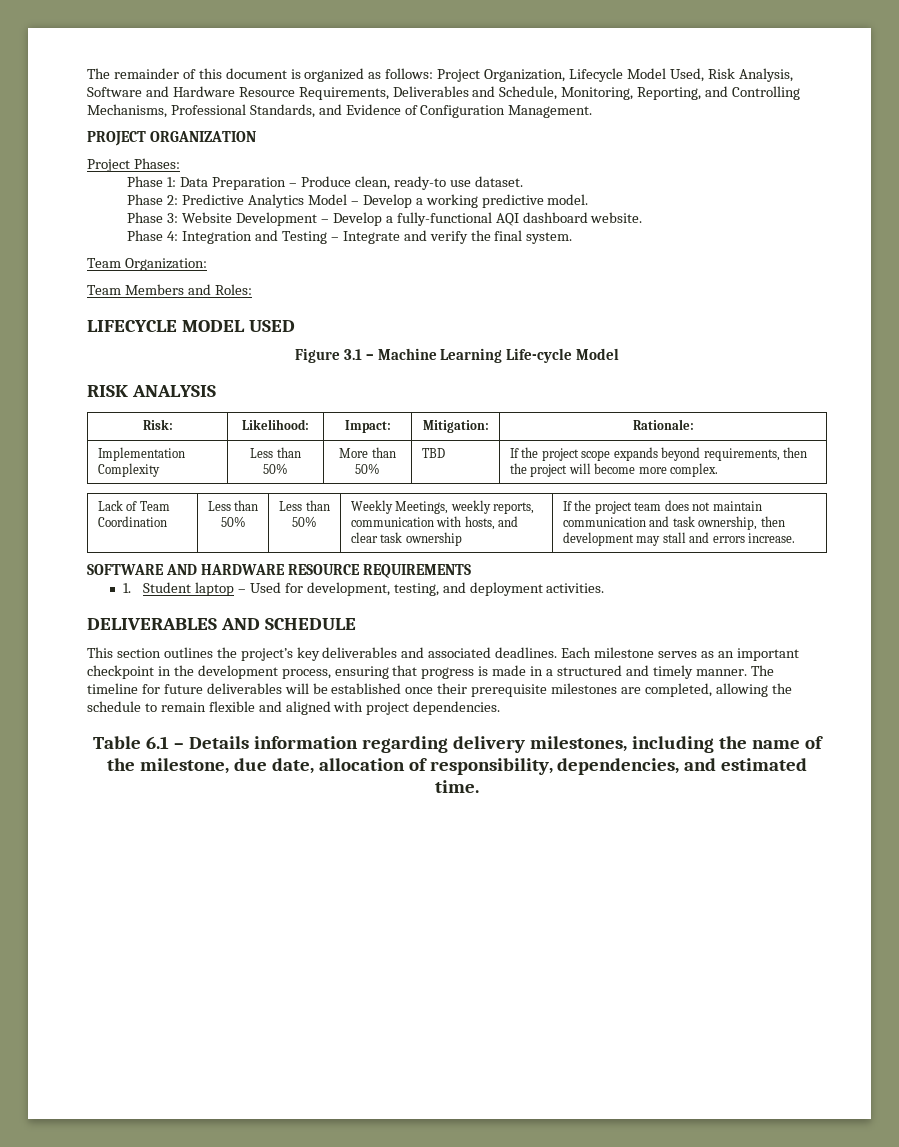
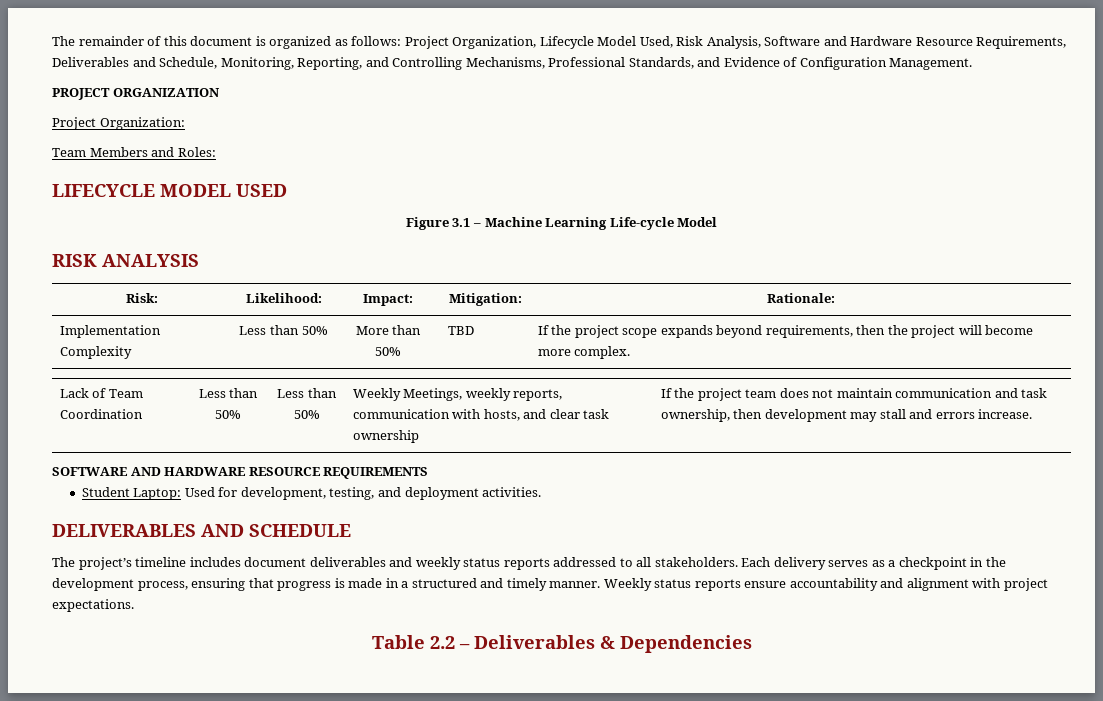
[133,158,180,169] [127,176,523,190] [127,194,589,208] [127,212,643,226] [127,230,573,244] [87,258,121,268] Phases: // Phase 1: Data Preparation – Produce clean, ready-to use dataset. // Phase 2: Predictive Analytics Model – Develop a working predictive model. // Phase 3: Website Development – Develop a fully-functional AQI dashboard website. // Phase 4: Integration and Testing – Integrate and verify the final system. // Team -> (96, 123) none
[123,582,247,596] 1. Student laptop – -> [81,487,182,500] Student Laptop:
[87,647,799,661] This section outlines the project’s key deliverables and associated deadlines. Each milestone serves as an important -> [52,557,896,570] The project’s timeline includes document deliverables and weekly status reports addressed to all stakeholders. Each delivery serves as a
[750,665,774,676] [87,683,792,697] [87,701,331,715] The timeline for future deliverables will be established once their prerequisite milestones are completed, allowing the schedule to remain flexible and aligned -> [603,578,969,591] Weekly status reports ensure accountability and alignment
[413,701,501,715] dependencies. -> [52,599,134,612] expectations.
[146,736,823,753] [106,758,808,775] [435,780,479,793] 6.1 – Details information regarding delivery milestones, including the name of the milestone, due date, allocation of responsibility, dependencies, and estimated time. -> [429,635,752,653] 2.2 – Deliverables & Dependencies

